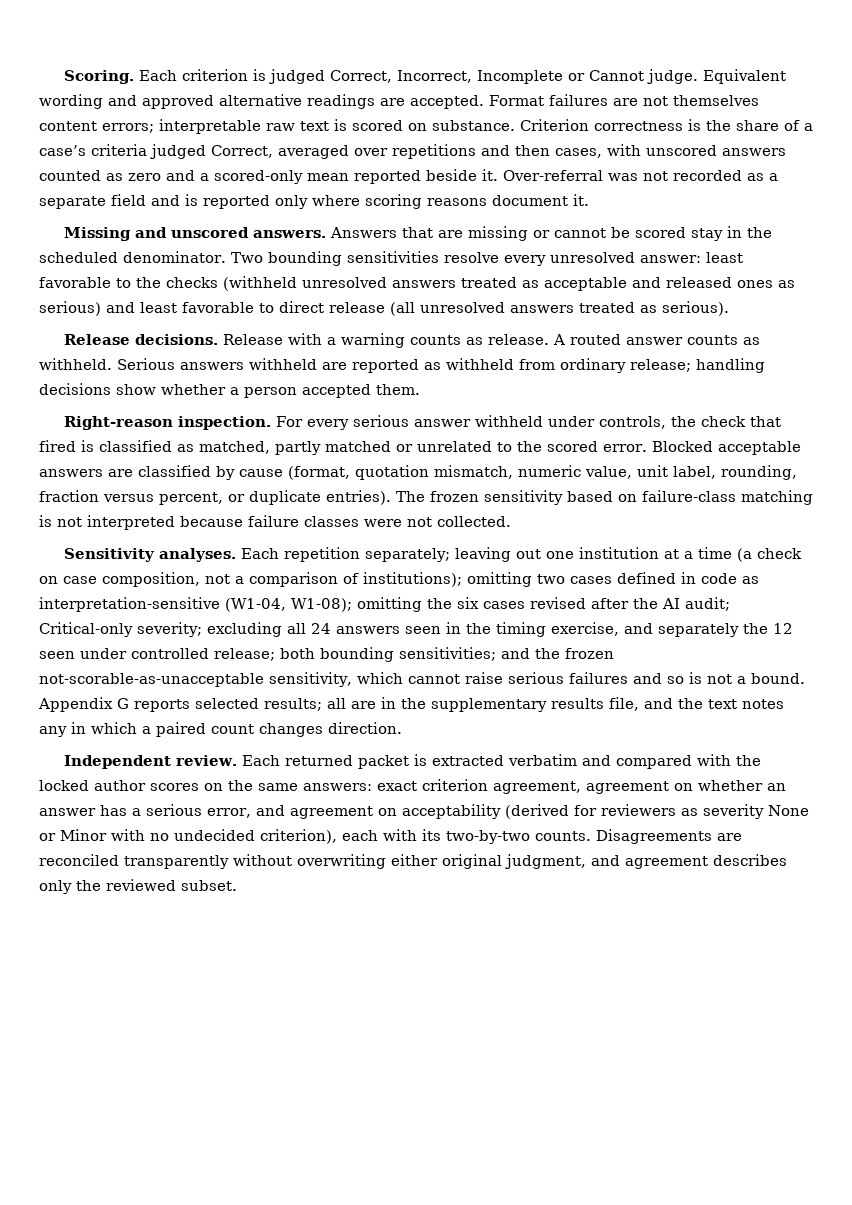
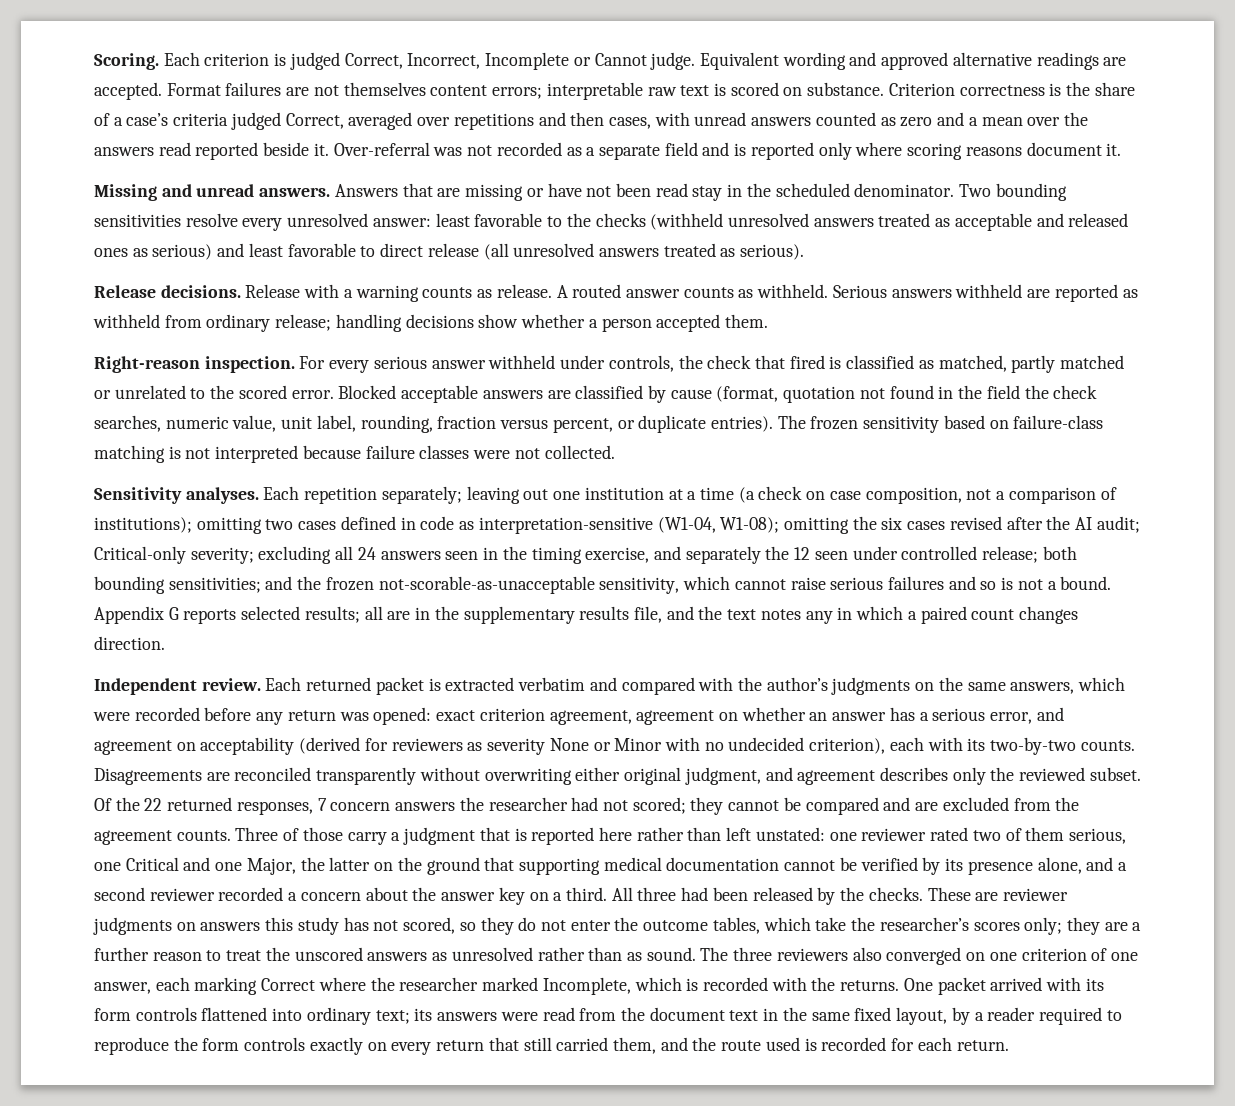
[646,145,717,156] unscored -> [694,112,747,126] unread
[214,170,349,184] scored-only mean -> [981,112,1088,126] [94,142,191,156] mean over the answers read
[170,227,249,238] unscored -> [196,184,255,197] unread
[553,227,686,238] cannot be scored -> [547,183,688,197] have not been read
[434,465,513,479] mismatch, -> [859,385,1098,399] [94,415,161,432] not found in the field the check searches,
[39,780,372,791] locked author scores on the same answers: -> [766,677,1126,695] [93,707,432,725] author’s judgments on the same answers, which were recorded before any return was opened:
(237, 885) none -> [94,797,1080,815] [94,827,1126,845] [94,857,1127,875] [94,887,1068,905] [93,917,1142,935] [94,947,1138,965] [94,977,1104,995] [94,1007,1122,1025] [94,1037,1009,1055] Of the 22 returned responses, 7 concern answers the researcher had not scored; they cannot be compared and are excluded from the agreement counts. Three of those carry a judgment that is reported here rather than left unstated: one reviewer rated two of them serious, one Critical and one Major, the latter on the ground that supporting medical documentation cannot be verified by its presence alone, and a second reviewer recorded a concern about the answer key on a third. All three had been released by the checks. These are reviewer judgments on answers this study has not scored, so they do not enter the outcome tables, which take the researcher’s scores only; they are a further reason to treat the unscored answers as unresolved rather than as sound. The three reviewers also converged on one criterion of one answer, each marking Correct where the researcher marked Incomplete, which is recorded with the returns. One packet arrived with its form controls flattened into ordinary text; its answers were read from the document text in the same fixed layout, by a reader required to reproduce the form controls exactly on every return that still carried them, and the route used is recorded for each return.

